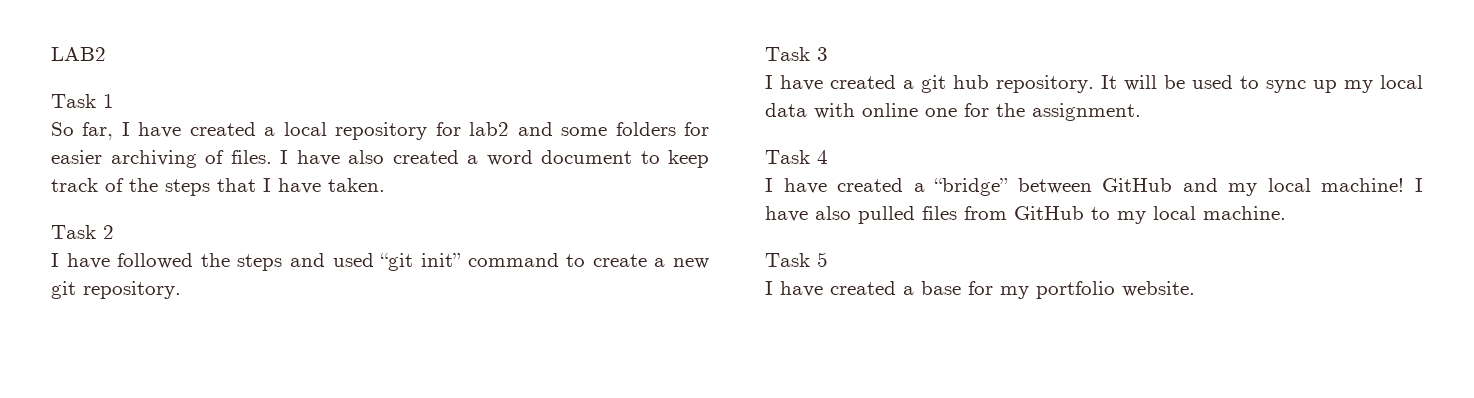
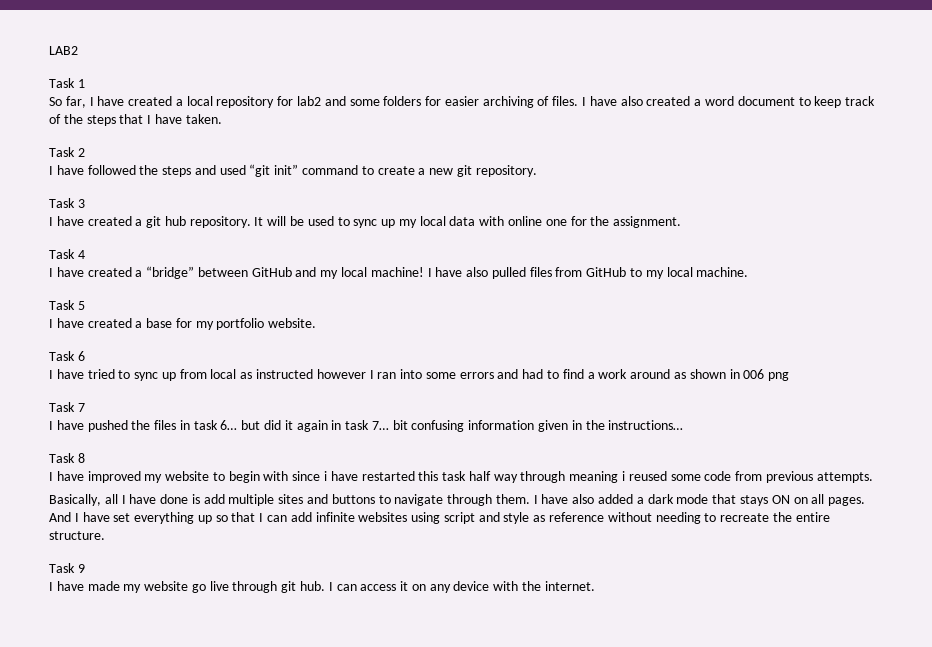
(1195, 289) none -> [49,351,85,361] [49,369,790,381] [49,402,85,412] [49,420,684,432] [49,453,85,463] [49,471,873,483] [49,494,866,506] [49,512,830,524] [49,531,105,540] [49,563,85,573] [49,581,595,593] // Task 6 // I have tried to sync up from local as instructed however I ran into some errors and had to find a work around as shown in 006 png // Task 7 // I have pushed the files in task 6… but did it again in task 7… bit confusing information given in the instructions… // Task 8 // I have improved my website to begin with since i have restarted this task half way through meaning i reused some code from previous attempts. // Basically, all I have done is add multiple sites and buttons to navigate through them. I have also added a dark mode that stays ON on all pages. And I have set everything up so that I can add infinite websites using script and style as reference without needing to recreate the entire structure. // Task 9 // I have made my website go live through git hub. I can access it on any device with the internet.

